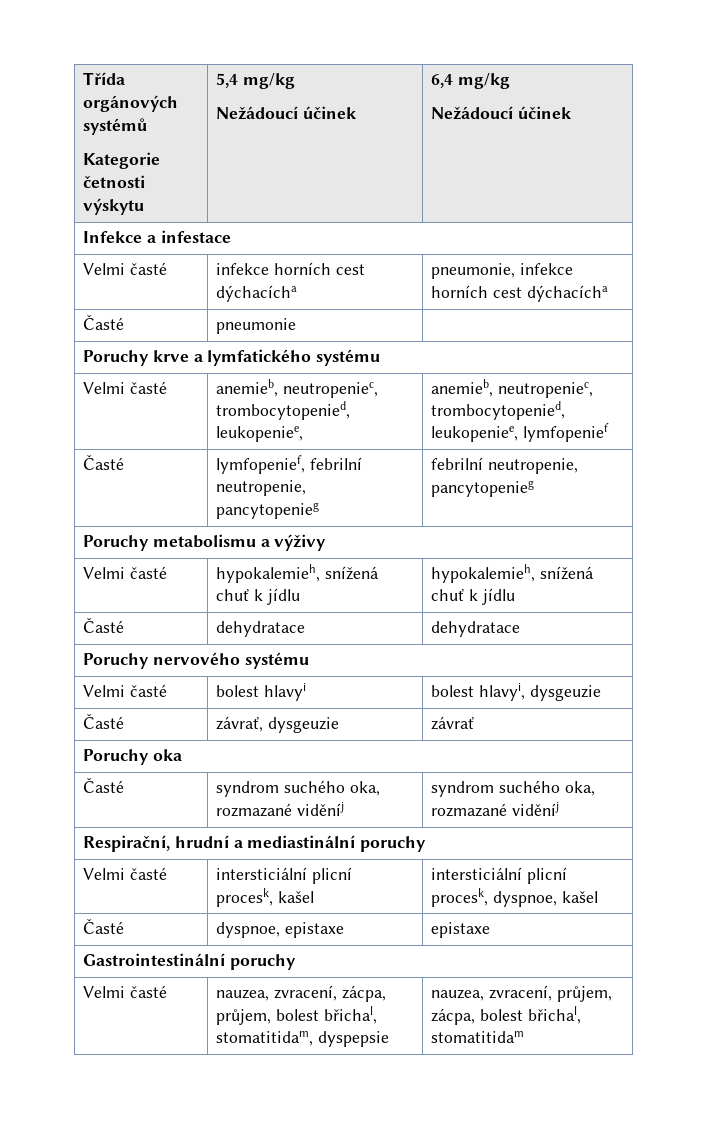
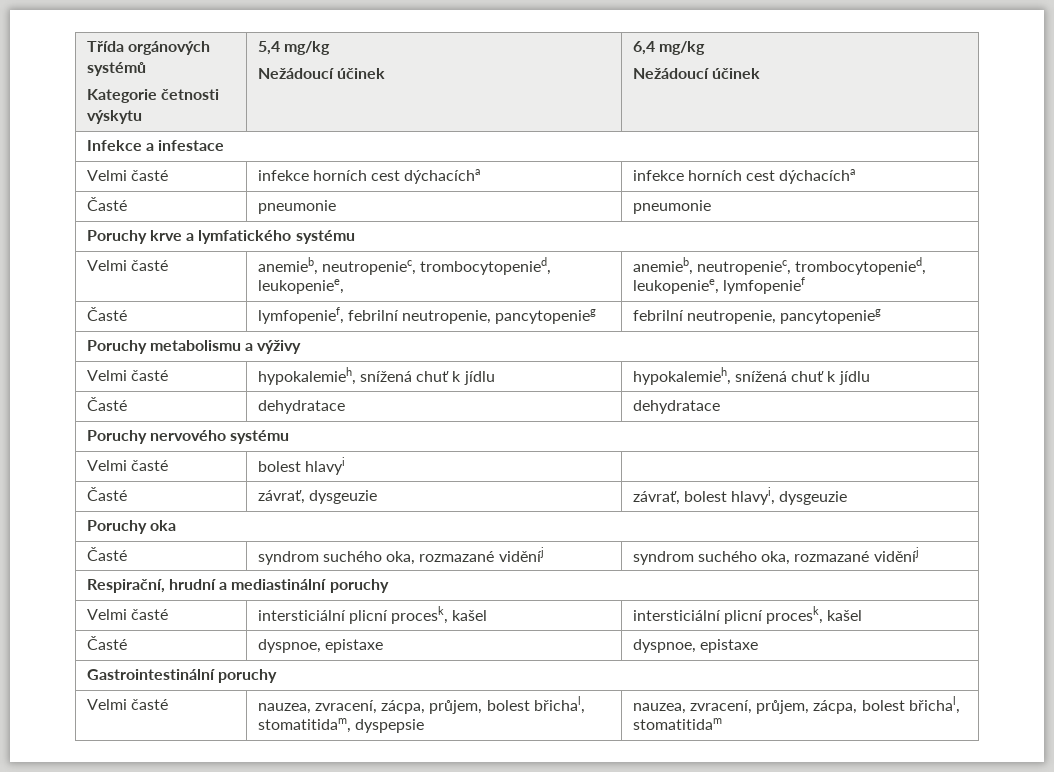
[431,263,516,279] pneumonie, -> (481, 176) none
(297, 326) none -> [632,200,711,214] pneumonie
[431,683,601,701] bolest hlavyi, dysgeuzie -> (345, 466) none
[431,716,475,730] závrať -> [632,487,848,505] závrať, bolest hlavyi, dysgeuzie
[493,891,558,907] dyspnoe, -> (824, 615) none
(345, 930) none -> [632,639,696,653] dyspnoe,

